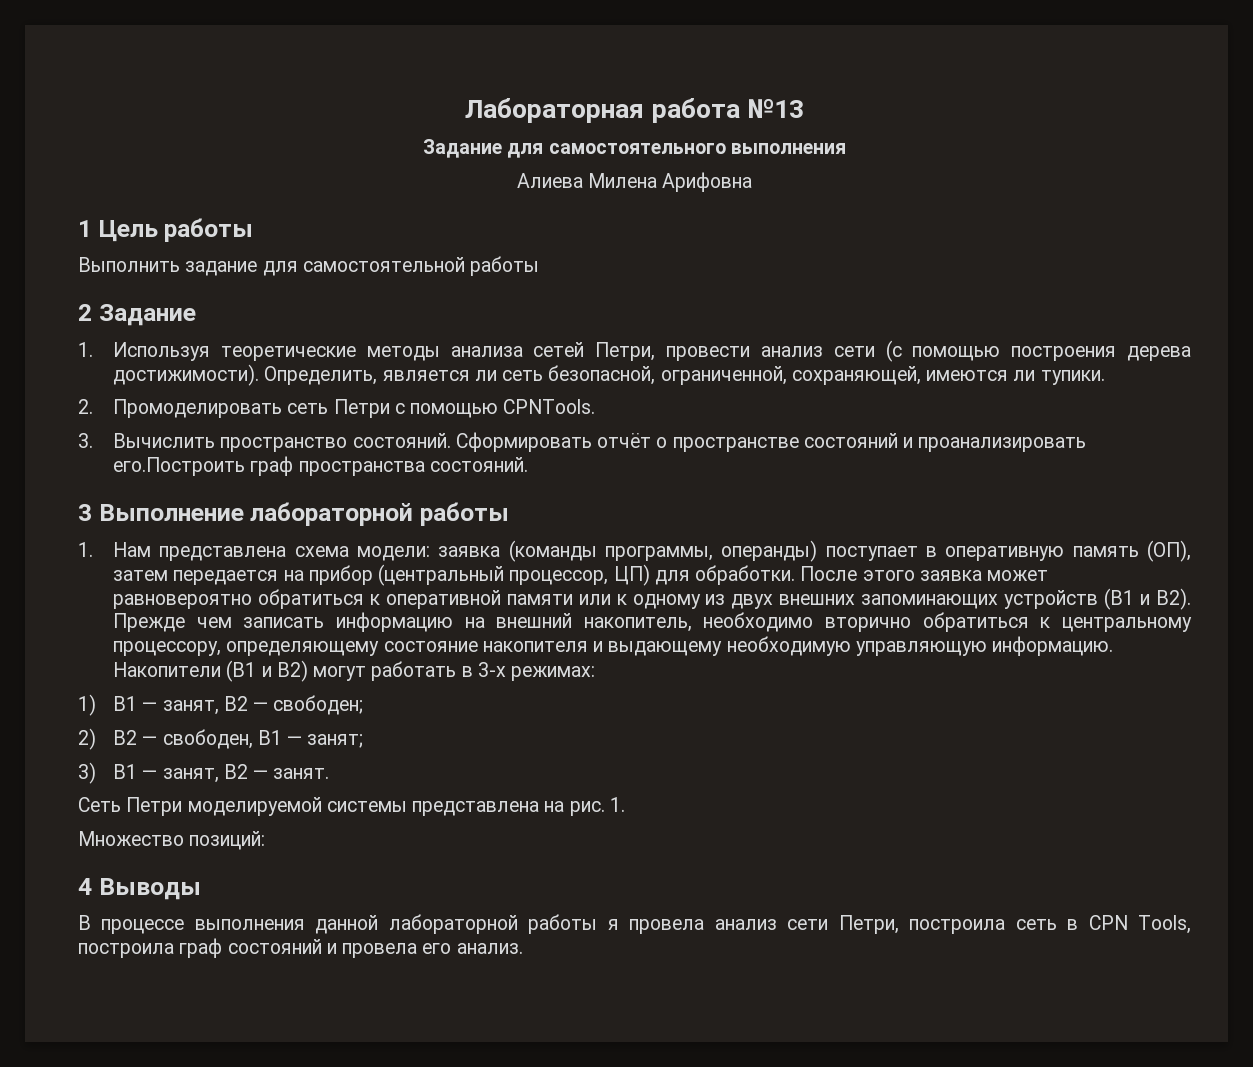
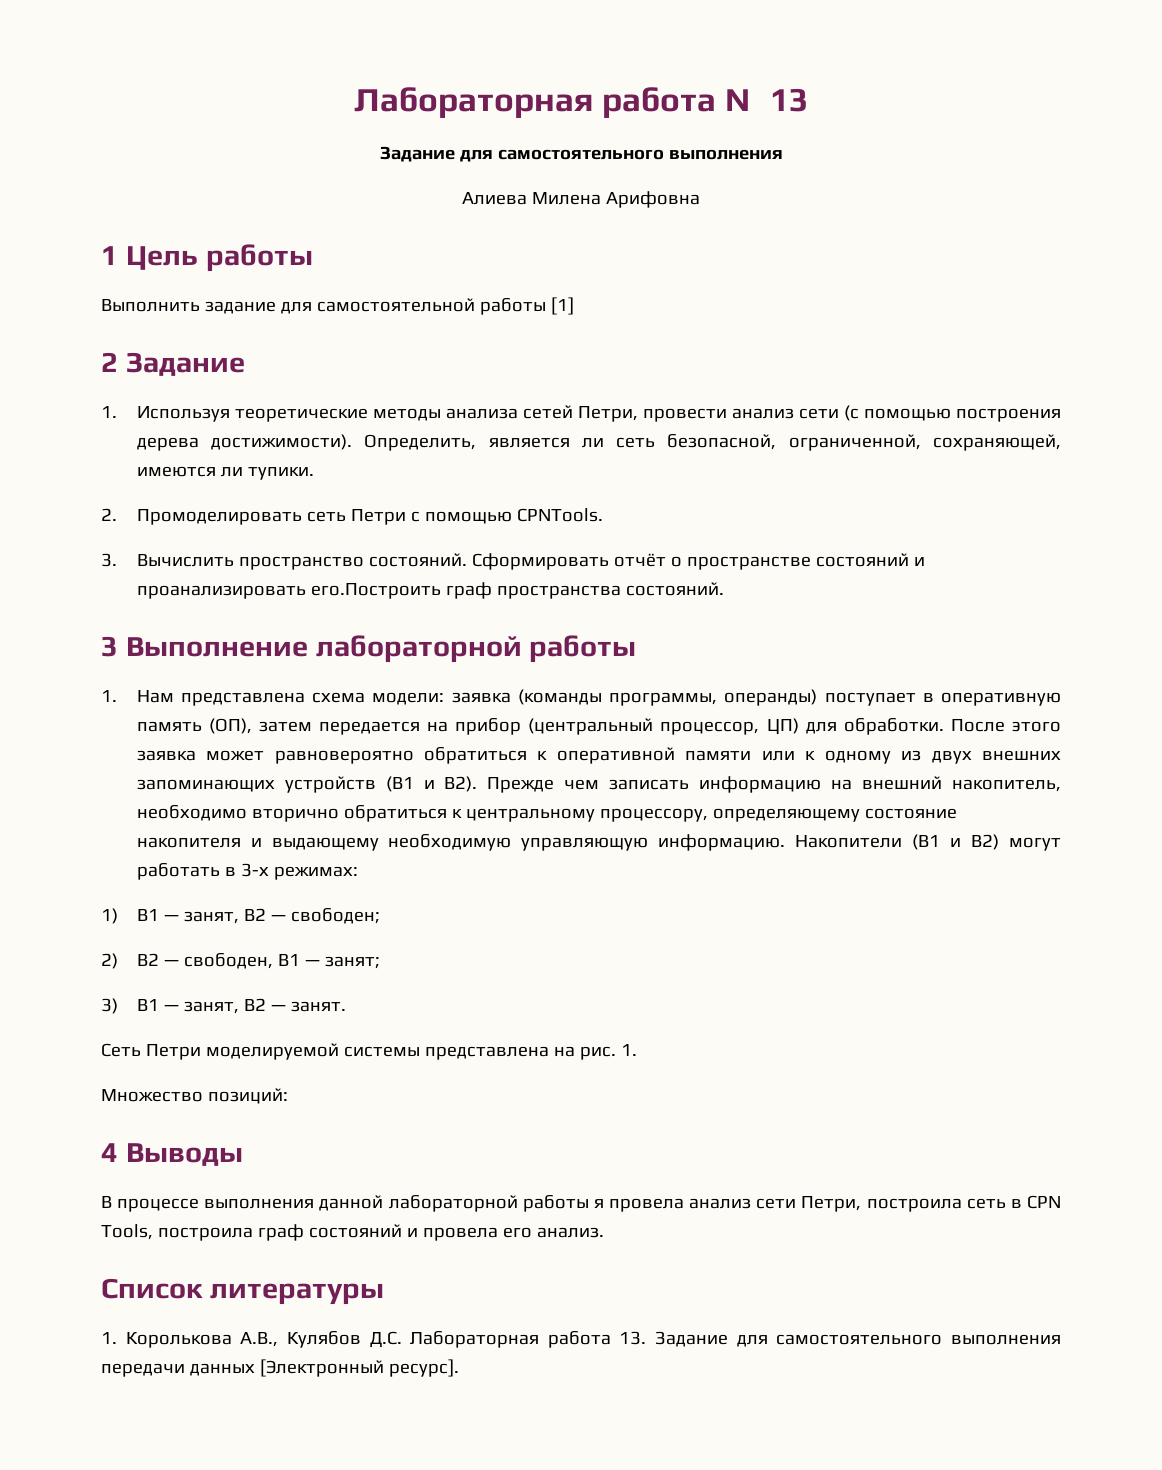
(540, 266) none -> [550,297,574,315] [1]
(523, 948) none -> [101,1278,384,1305] [101,1331,1061,1348] [101,1359,459,1377] // Список литературы // 1. Королькова А.В., Кулябов Д.С. Лабораторная работа 13. Задание для самостоятельного выполнения передачи данных [Электронный ресурс].

